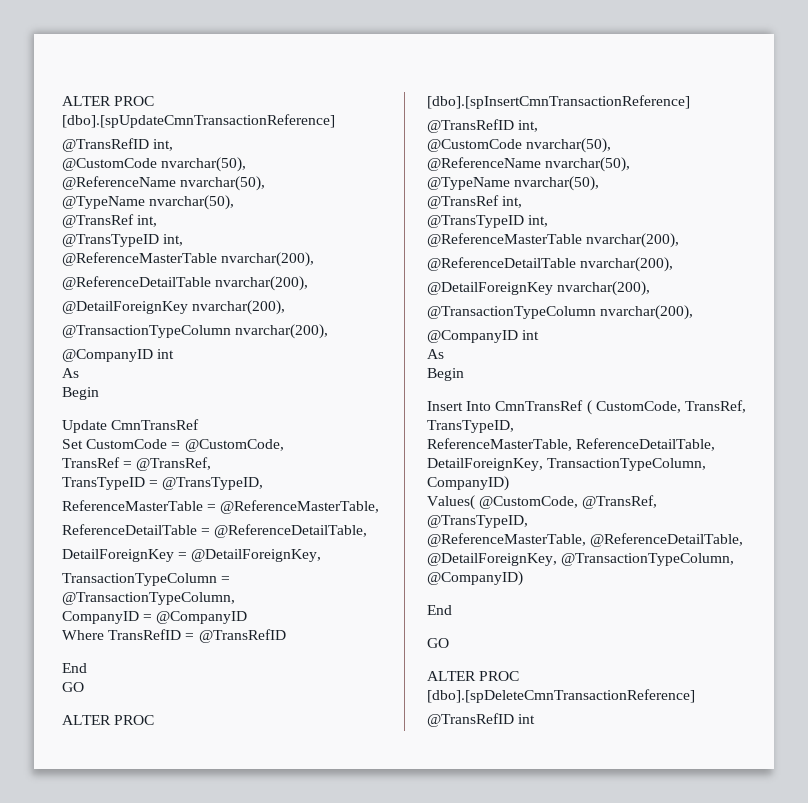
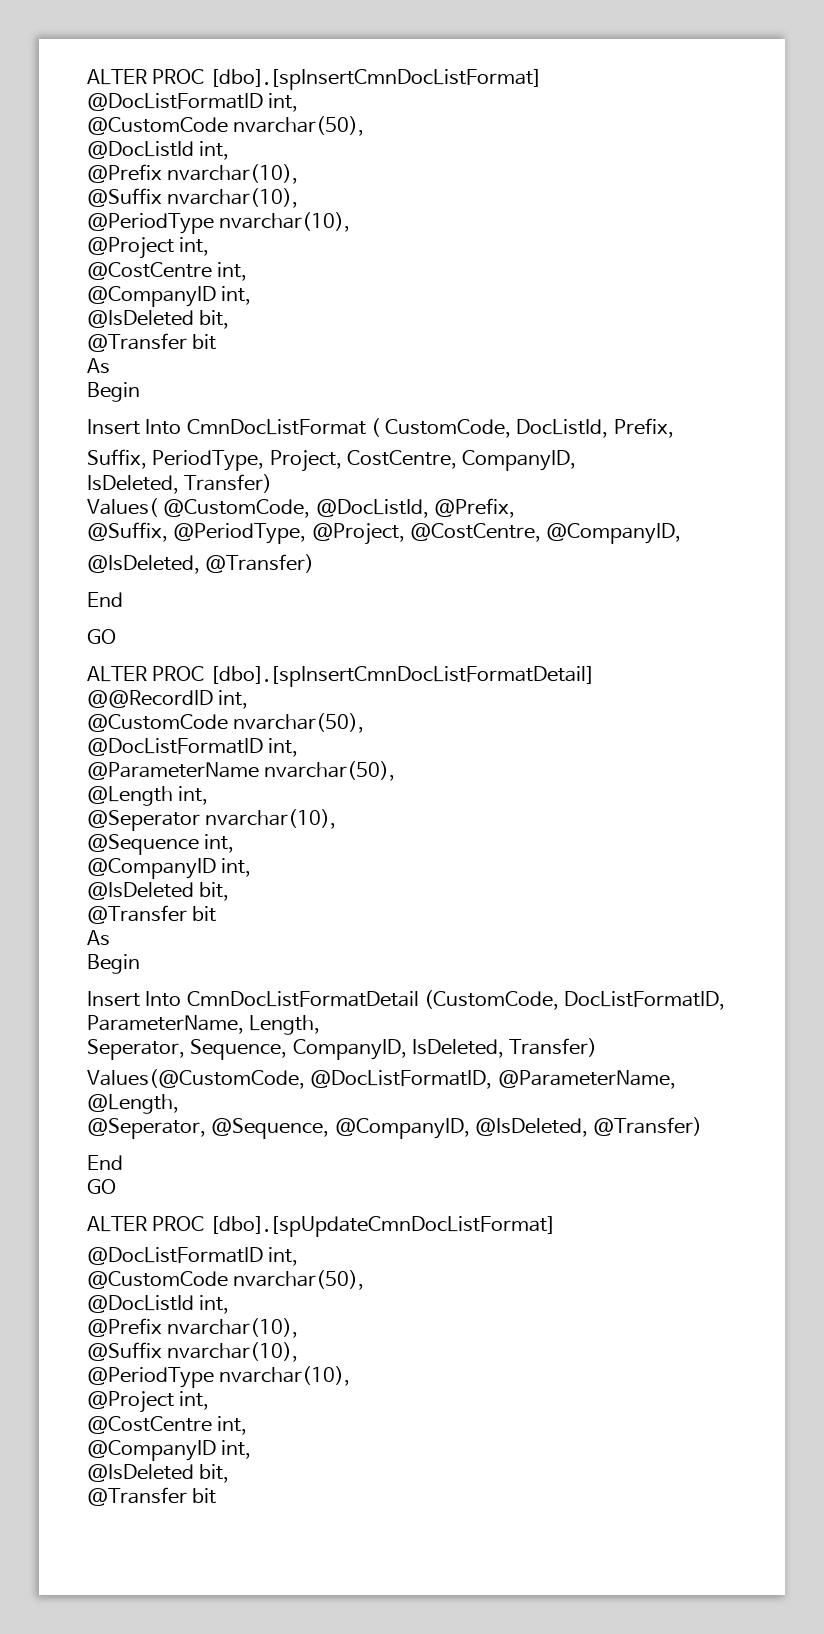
[62,96,155,106] [62,114,335,128] [62,138,174,152] [62,157,247,172] [62,176,266,191] [62,195,235,210] [62,214,158,228] [62,234,184,247] [62,252,315,267] [62,276,309,291] [62,300,286,315] [62,324,329,339] [62,349,175,362] [62,368,79,378] [62,387,99,400] [62,419,200,433] [62,439,284,452] [62,457,212,471] [62,477,264,490] [62,500,380,514] [62,524,368,538] [62,549,322,562] [62,573,231,586] [62,592,235,605] [62,611,248,624] [62,629,286,643] [62,663,87,673] [62,682,84,692] [62,715,155,725] [427,95,690,109] [427,119,539,133] [427,138,612,153] [427,157,631,172] [427,176,600,191] [427,195,523,209] [427,215,549,228] [427,233,680,248] [427,257,674,272] [427,281,651,296] [427,305,694,320] [427,330,540,343] [427,349,444,359] [427,368,464,381] [427,400,746,415] [427,420,514,433] [427,438,716,451] [427,458,707,471] [427,476,509,491] [427,495,658,510] [427,515,528,528] [427,533,744,547] [427,553,735,566] [427,571,523,586] [427,605,452,615] [427,638,449,648] [427,671,520,681] [427,689,695,703] [427,713,536,727] ALTER PROC [dbo].[spUpdateCmnTransactionReference] // @TransRefID int, // @CustomCode nvarchar(50), // @ReferenceName nvarchar(50), // @TypeName nvarchar(50), // @TransRef int, // @TransTypeID int, // @ReferenceMasterTable nvarchar(200), // @ReferenceDetailTable nvarchar(200), // @DetailForeignKey nvarchar(200), // @TransactionTypeColumn nvarchar(200), // @CompanyID int // As // Begin // Update CmnTransRef // Set CustomCode = @CustomCode, // TransRef = @TransRef, // TransTypeID = @TransTypeID, // ReferenceMasterTable = @ReferenceMasterTable, // ReferenceDetailTable = @ReferenceDetailTable, // DetailForeignKey = @DetailForeignKey, // TransactionTypeColumn = @TransactionTypeColumn, // CompanyID = @CompanyID // Where TransRefID = @TransRefID // End // GO // ALTER PROC [dbo].[spInsertCmnTransactionReference] // @TransRefID int, // @CustomCode nvarchar(50), // @ReferenceName nvarchar(50), // @TypeName nvarchar(50), // @TransRef int, // @TransTypeID int, // @ReferenceMasterTable nvarchar(200), // @ReferenceDetailTable nvarchar(200), // @DetailForeignKey nvarchar(200), // @TransactionTypeColumn nvarchar(200), // @CompanyID int // As // Begin // Insert Into CmnTransRef ( CustomCode, TransRef, TransTypeID, // ReferenceMasterTable, ReferenceDetailTable, DetailForeignKey, TransactionTypeColumn, CompanyID) // Values( @CustomCode, @TransRef, @TransTypeID, // @ReferenceMasterTable, @ReferenceDetailTable, @DetailForeignKey, @TransactionTypeColumn, @CompanyID) // End // GO // ALTER PROC [dbo].[spDeleteCmnTransactionReference] // @TransRefID int -> [87,69,542,90] [87,93,299,112] [87,116,365,136] [87,141,230,160] [87,164,299,184] [87,188,299,208] [87,212,351,234] [87,237,210,259] [87,262,248,281] [87,286,252,307] [87,310,230,329] [87,333,217,352] [87,358,110,374] [87,382,140,402] [87,418,674,438] [87,449,577,472] [87,474,273,494] [87,498,515,518] [87,522,682,545] [87,554,315,574] [87,592,123,607] [87,629,116,644] [87,666,595,687] [87,690,249,709] [87,713,365,733] [87,738,299,757] [87,761,396,781] [87,786,209,806] [87,809,337,831] [87,834,235,855] [87,858,252,879] [87,882,230,901] [87,905,217,924] [87,930,110,946] [87,954,140,974] [87,990,726,1010] [87,1015,321,1035] [87,1038,598,1060] [87,1069,676,1089] [87,1094,179,1114] [87,1117,703,1139] [87,1155,123,1170] [87,1179,116,1194] [87,1216,556,1237] [87,1247,299,1266] [87,1270,365,1290] [87,1295,230,1314] [87,1318,299,1338] [87,1342,299,1362] [87,1366,351,1388] [87,1391,210,1413] [87,1416,248,1435] [87,1440,252,1461] [87,1464,230,1483] [87,1487,217,1506] ALTER PROC [dbo].[spInsertCmnDocListFormat] // @DocListFormatID int, // @CustomCode nvarchar(50), // @DocListId int, // @Prefix nvarchar(10), // @Suffix nvarchar(10), // @PeriodType nvarchar(10), // @Project int, // @CostCentre int, // @CompanyID int, // @IsDeleted bit, // @Transfer bit // As // Begin // Insert Into CmnDocListFormat ( CustomCode, DocListId, Prefix, // Suffix, PeriodType, Project, CostCentre, CompanyID, // IsDeleted, Transfer) // Values( @CustomCode, @DocListId, @Prefix, // @Suffix, @PeriodType, @Project, @CostCentre, @CompanyID, // @IsDeleted, @Transfer) // End // GO // ALTER PROC [dbo].[spInsertCmnDocListFormatDetail] // @@RecordID int, // @CustomCode nvarchar(50), // @DocListFormatID int, // @ParameterName nvarchar(50), // @Length int, // @Seperator nvarchar(10), // @Sequence int, // @CompanyID int, // @IsDeleted bit, // @Transfer bit // As // Begin // Insert Into CmnDocListFormatDetail (CustomCode, DocListFormatID, ParameterName, Length, // Seperator, Sequence, CompanyID, IsDeleted, Transfer) // Values(@CustomCode, @DocListFormatID, @ParameterName, @Length, // @Seperator, @Sequence, @CompanyID, @IsDeleted, @Transfer) // End // GO // ALTER PROC [dbo].[spUpdateCmnDocListFormat] // @DocListFormatID int, // @CustomCode nvarchar(50), // @DocListId int, // @Prefix nvarchar(10), // @Suffix nvarchar(10), // @PeriodType nvarchar(10), // @Project int, // @CostCentre int, // @CompanyID int, // @IsDeleted bit, // @Transfer bit

